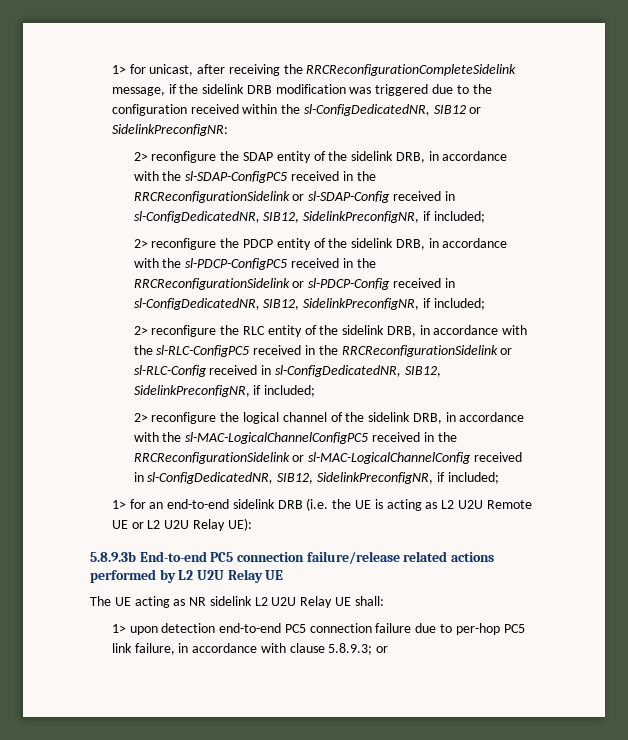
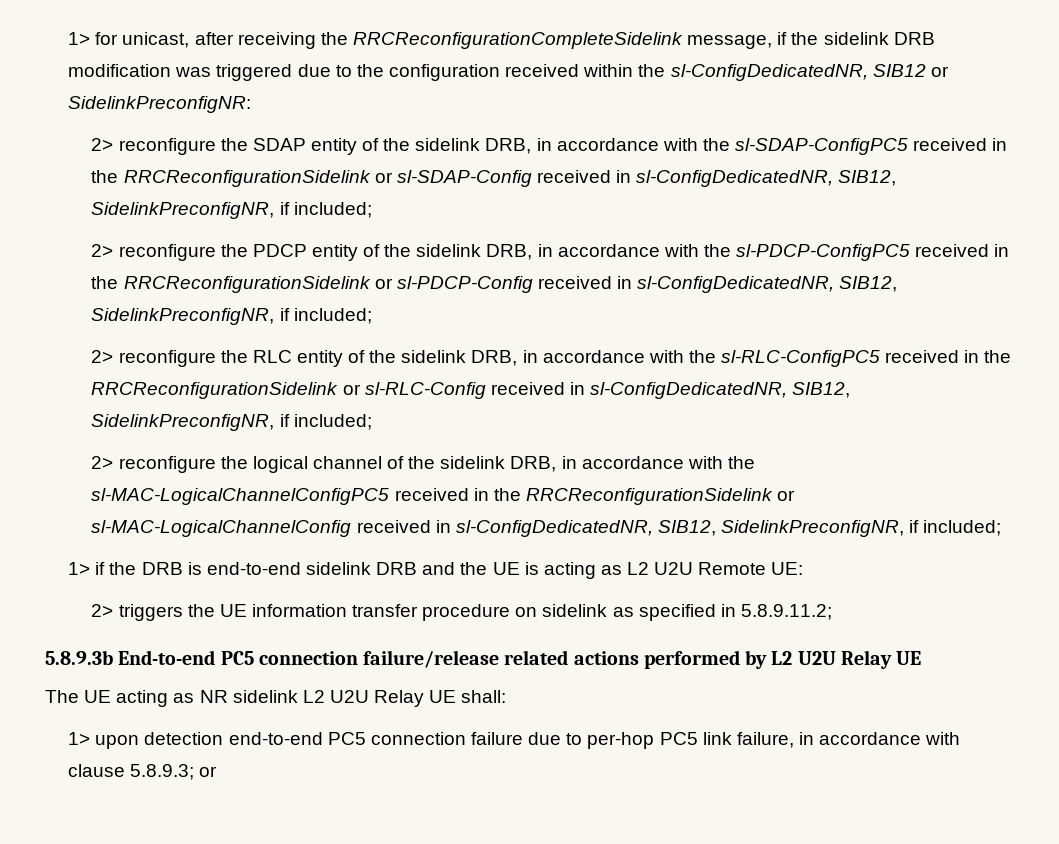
[129,499,164,509] for an -> [95,562,202,575] if the DRB is
[306,498,329,511] (i.e. -> [422,562,456,575] and
[111,518,252,531] UE or L2 U2U Relay UE): -> [771,562,804,575] [91,604,832,621] UE: // 2> triggers the UE information transfer procedure on sidelink as specified in 5.8.9.11.2;

